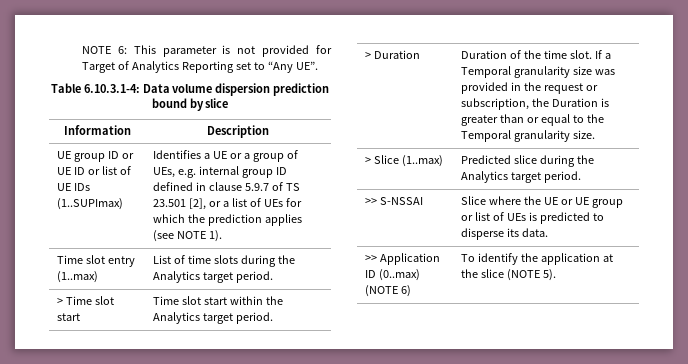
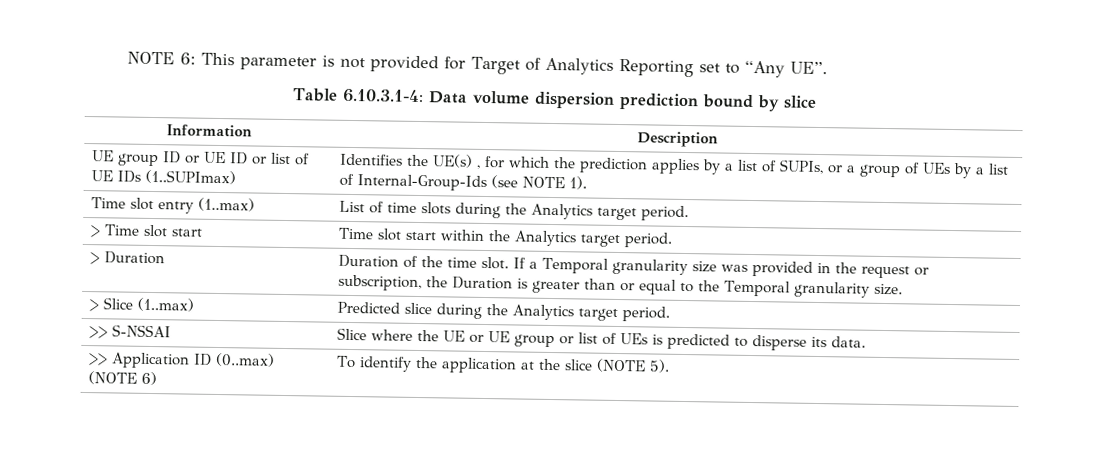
[204,150,298,162] [153,166,288,178] [153,182,301,191] [153,198,283,210] a UE or a group of UEs, e.g. internal group ID defined in clause 5.9.7 of TS 23.501 [2], or a list of UEs -> [405,154,481,169] the UE(s) ,
(303, 220) none -> [701,159,1009,179] [338,173,487,192] by a list of SUPIs, or a group of UEs by a list of Internal-Group-Ids

